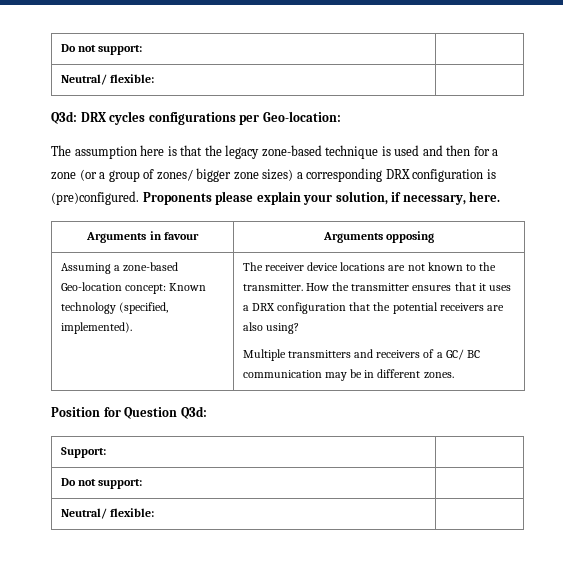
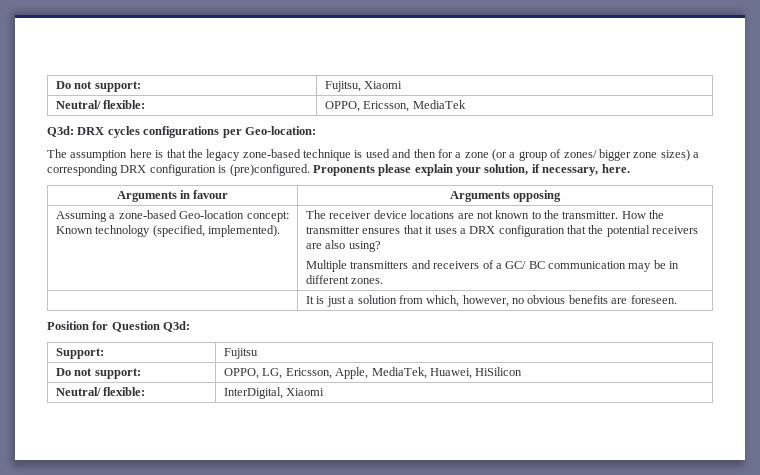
[61,44,143,55] [61,74,155,85] Do not support: | // Neutral/ flexible: | -> [56,81,141,92] [325,81,403,92] [56,100,146,109] [325,100,466,112] Do not support: | Fujitsu, Xiaomi // Neutral/ flexible: | OPPO, Ericsson, MediaTek
(454, 375) none -> [306,295,677,307] // | It is just a solution from which, however, no obvious benefits are foreseen.
[61,478,143,489] [61,508,155,519] // Do not support: | // Neutral/ flexible: | -> [224,348,259,359] [56,368,141,379] [224,367,523,379] [56,387,146,396] [224,387,325,399] Fujitsu // Do not support: | OPPO, LG, Ericsson, Apple, MediaTek, Huawei, HiSilicon // Neutral/ flexible: | InterDigital, Xiaomi

